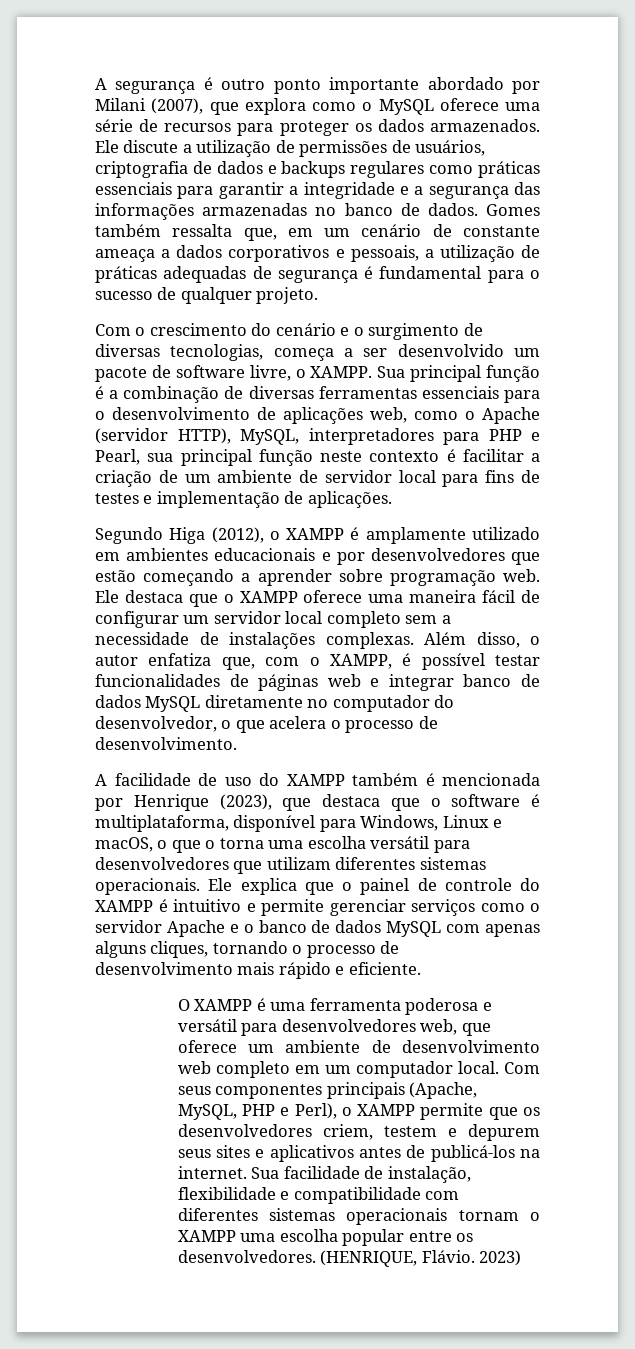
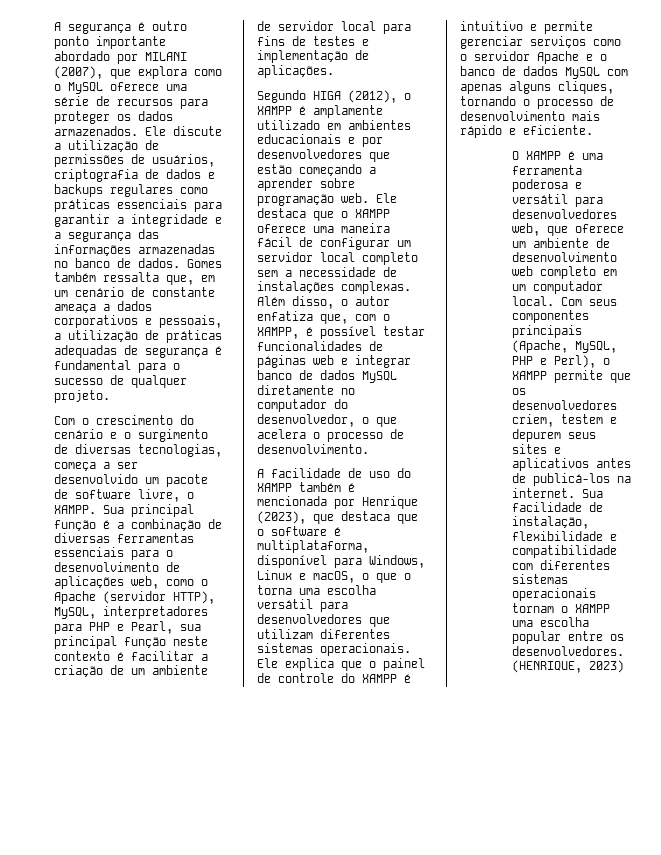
[95,98,146,111] Milani -> [145,52,187,61] MILANI
[169,527,206,544] Higa -> [313,91,341,100] HIGA
[421,1250,475,1263] Flávio. -> (583, 666) none

